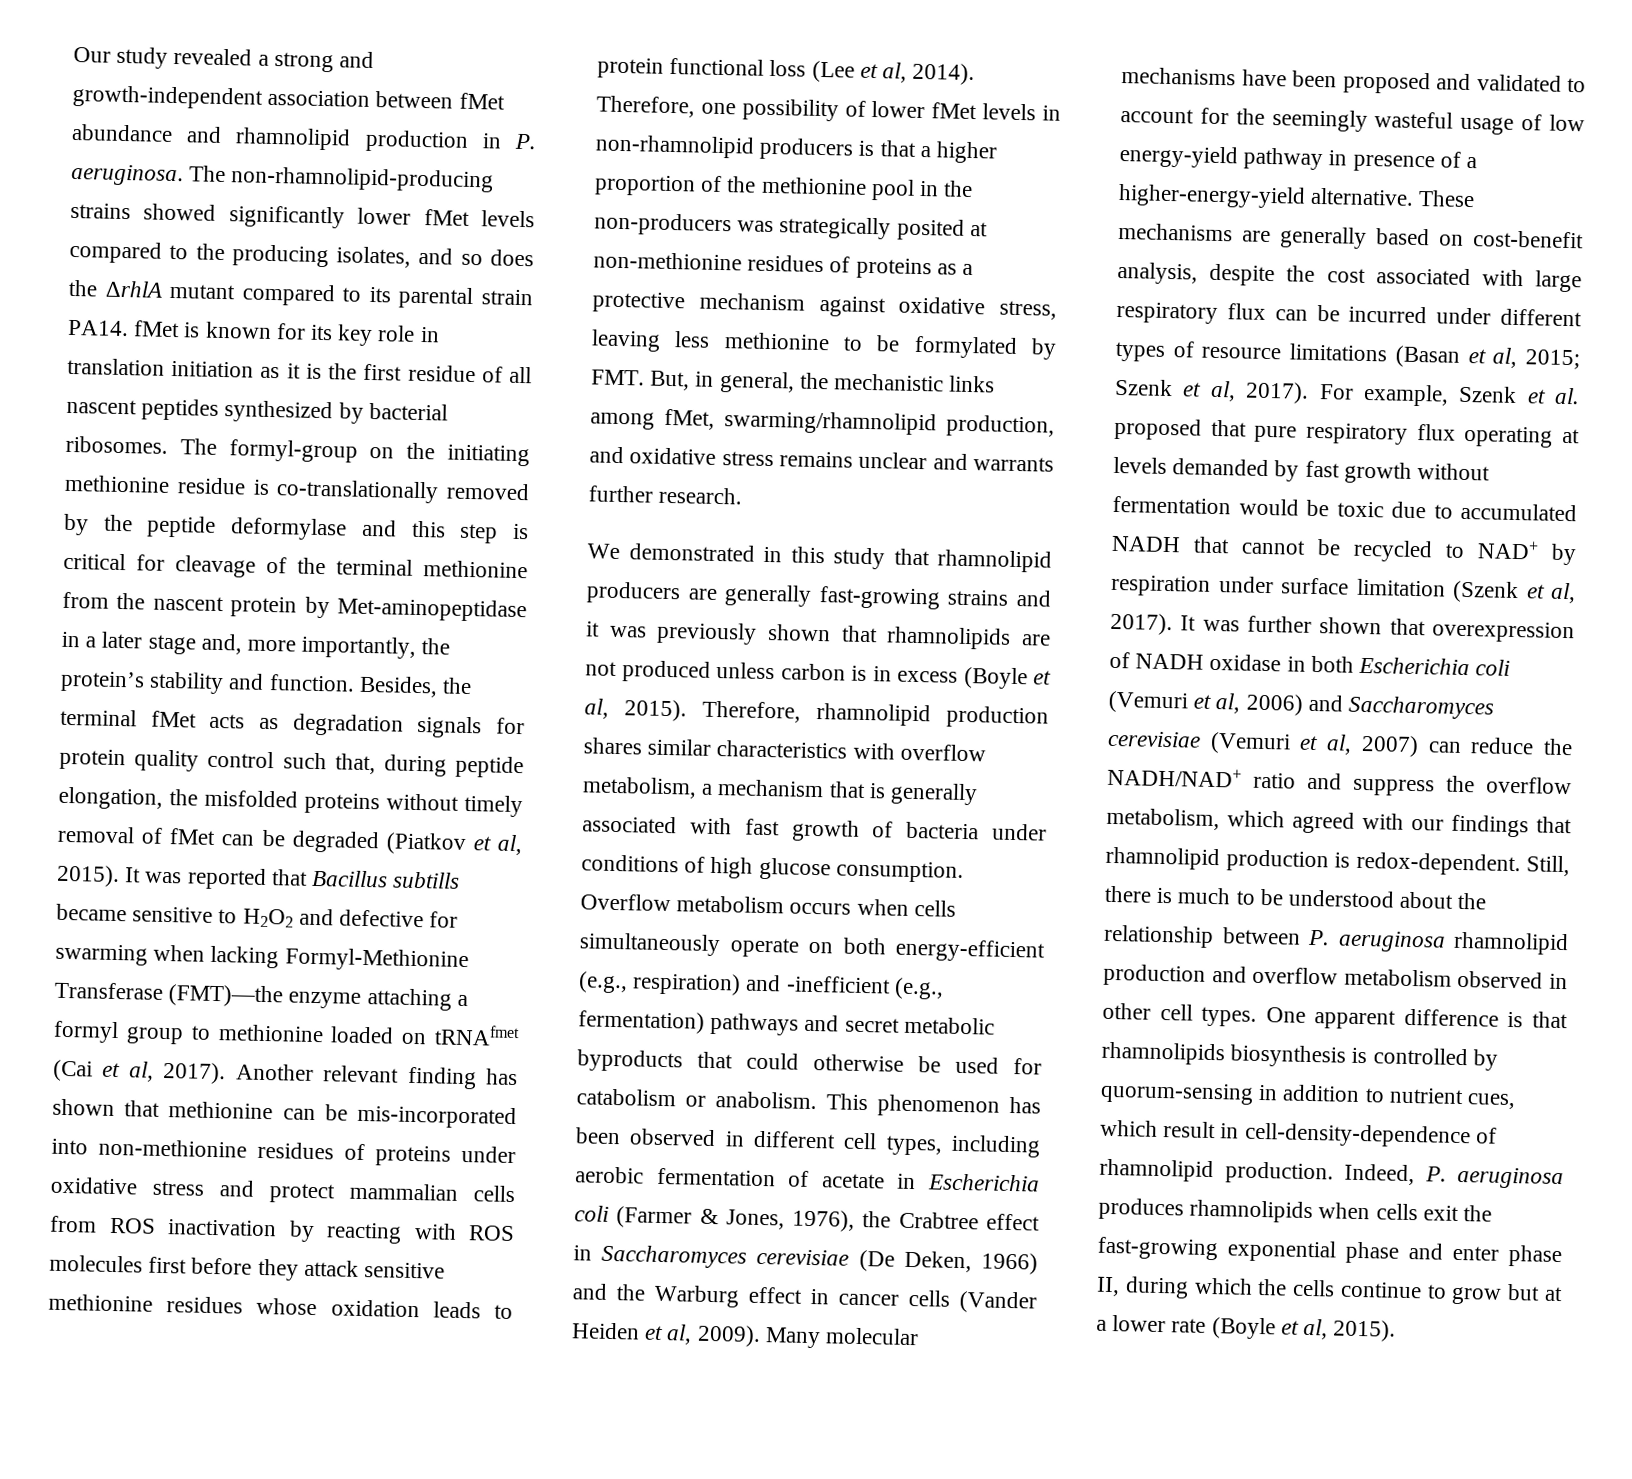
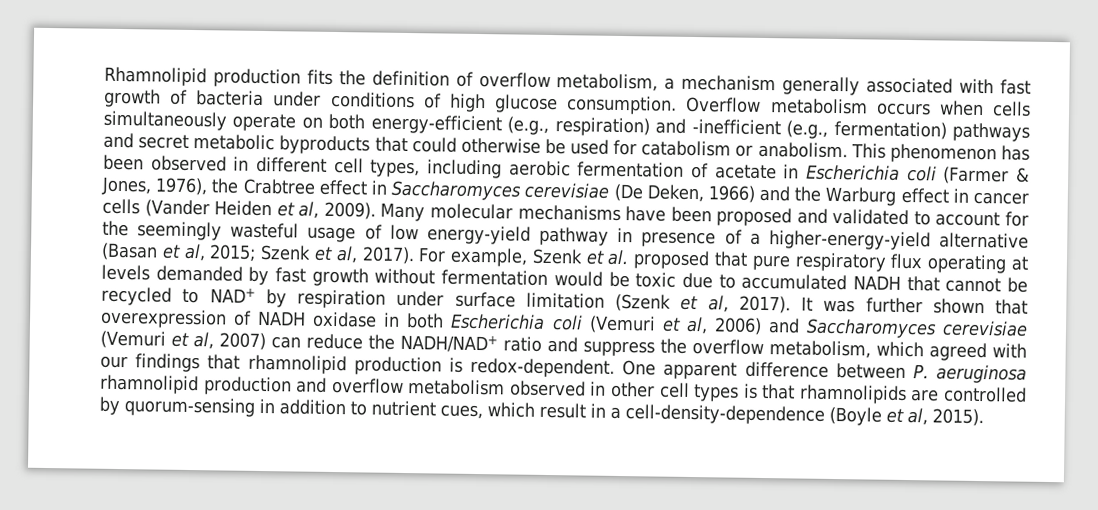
[73,46,375,73] [72,84,505,110] [71,123,537,153] [71,163,495,193] [70,202,535,229] [69,240,534,268] [68,279,533,310] [67,319,440,347] [67,357,533,384] [66,398,448,424] [65,435,531,467] [64,474,530,504] [63,513,529,544] [63,552,528,579] [62,591,527,623] [61,631,451,659] [60,670,473,698] [60,708,525,739] [59,748,525,779] [58,786,523,818] [57,825,523,856] [56,864,461,890] [56,903,459,928] [55,943,469,973] [54,981,468,1011] [53,1020,520,1047] [52,1059,518,1090] [52,1098,517,1130] [51,1138,516,1167] [50,1176,515,1204] [49,1215,515,1244] [49,1254,446,1281] [48,1293,513,1320] [597,57,976,86] [596,95,1061,122] [595,134,999,164] [594,174,974,201] [594,212,988,241] [593,251,974,280] [592,291,1057,320] [591,329,1057,360] [591,369,996,394] [590,408,1055,438] [589,446,1054,472] [588,485,744,505] [587,543,1052,573] [586,581,1052,610] [586,621,1051,650] [585,660,1051,690] [584,698,1049,729] [583,737,895,760] Our study revealed a strong and growth-independent association between fMet abundance and rhamnolipid production in P. aeruginosa. The non-rhamnolipid-producing strains showed significantly lower fMet levels compared to the producing isolates, and so does the ΔrhlA mutant compared to its parental strain PA14. fMet is known for its key role in translation initiation as it is the first residue of all nascent peptides synthesized by bacterial ribosomes. The formyl-group on the initiating methionine residue is co-translationally removed by the peptide deformylase and this step is critical for cleavage of the terminal methionine from the nascent protein by Met-aminopeptidase in a later stage and, more importantly, the protein’s stability and function. Besides, the terminal fMet acts as degradation signals for protein quality control such that, during peptide elongation, the misfolded proteins without timely removal of fMet can be degraded (Piatkov et al, 2015). It was reported that Bacillus subtills became sensitive to H2O2 and defective for swarming when lacking Formyl-Methionine Transferase (FMT)—the enzyme attaching a formyl group to methionine loaded on tRNAfmet (Cai et al, 2017). Another relevant finding has shown that methionine can be mis-incorporated into non-methionine residues of proteins under oxidative stress and protect mammalian cells from ROS inactivation by reacting with ROS molecules first before they attack sensitive methionine residues whose oxidation leads to protein functional loss (Lee et al, 2014). Therefore, one possibility of lower fMet levels in non-rhamnolipid producers is that a higher proportion of the methionine pool in the non-producers was strategically posited at non-methionine residues of proteins as a protective mechanism against oxidative stress, leaving less methionine to be formylated by FMT. But, in general, the mechanistic links among fMet, swarming/rhamnolipid production, and oxidative stress remains unclear and warrants further research. // We demonstrated in this study that rhamnolipid producers are generally fast-growing strains and it was previously shown that rhamnolipids are not produced unless carbon is in excess (Boyle et al, 2015). Therefore, rhamnolipid production shares similar characteristics with -> [104,66,474,88] Rhamnolipid production fits the definition of
[828,781,886,799] that is -> (777, 83) none
[1310,187,1476,208] [1118,222,1584,249] [1117,261,1582,293] [1116,301,1582,327] [1115,341,1389,362] alternative. These mechanisms are generally based on cost-benefit analysis, despite the cost associated with large respiratory flux can be incurred under different types of resource limitations -> [939,232,1029,249] alternative
[1526,855,1570,877] [1104,885,1488,910] [1103,924,1214,949] Still, there is much to be understood about the relationship -> [622,360,829,380] One apparent difference
[1201,1006,1499,1030] types. One apparent difference -> [693,384,740,402] types
[1230,1044,1368,1068] biosynthesis is -> [910,389,940,402] are
[1243,1122,1497,1149] [1099,1158,1564,1190] [1098,1197,1493,1224] [1097,1236,1562,1268] [1096,1276,1563,1305] [1096,1315,1207,1333] cell-density-dependence of rhamnolipid production. Indeed, P. aeruginosa produces rhamnolipids when cells exit the fast-growing exponential phase and enter phase II, during which the cells continue to grow but at a lower rate -> [610,404,825,425] a cell-density-dependence

